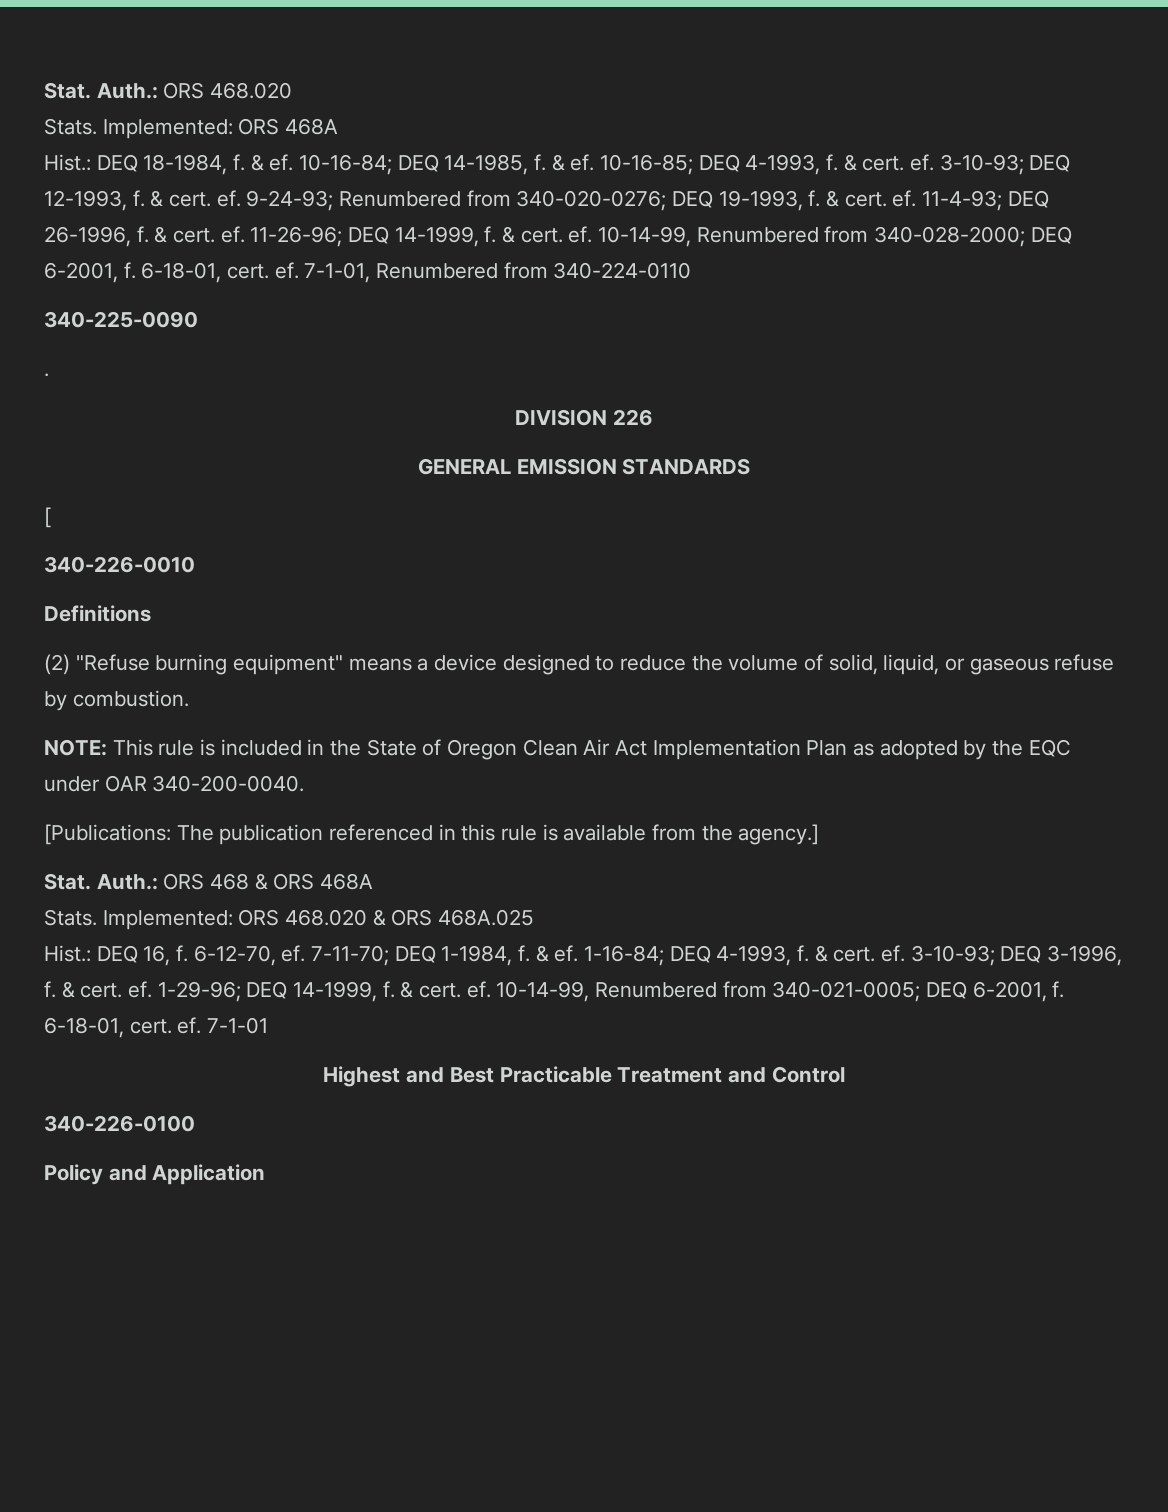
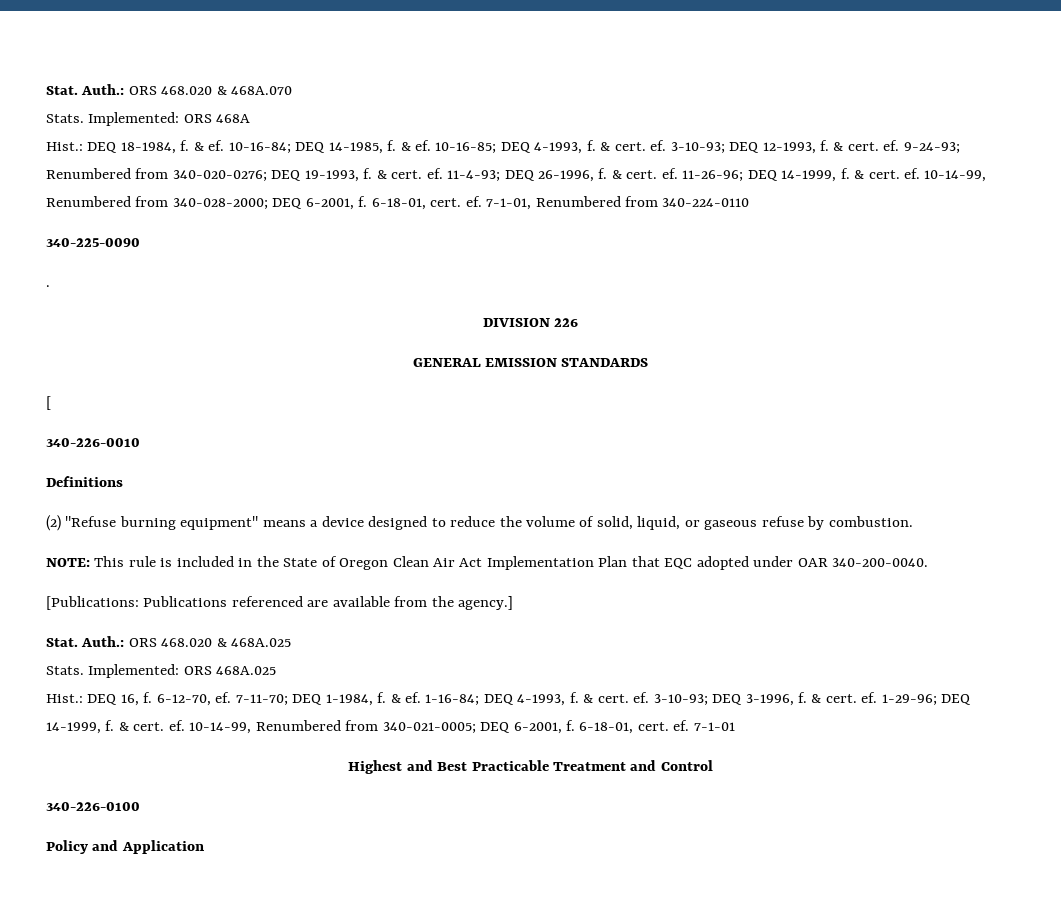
[44,82,293,99] Stat. Auth.: ORS 468.020 -> [46,84,293,95] Stat. Auth.: ORS 468.020 & 468A.070
[853,739,1071,760] as adopted by the EQC -> [631,556,749,570] that EQC adopted
[176,824,558,845] The publication referenced in this rule is -> [143,596,329,607] Publications referenced are
[210,873,374,890] [44,909,433,930] 468 & ORS 468A // Stats. Implemented: ORS 468.020 & ORS -> [161,638,292,647] [46,664,212,678] 468.020 & 468A.025 // Stats. Implemented: ORS

